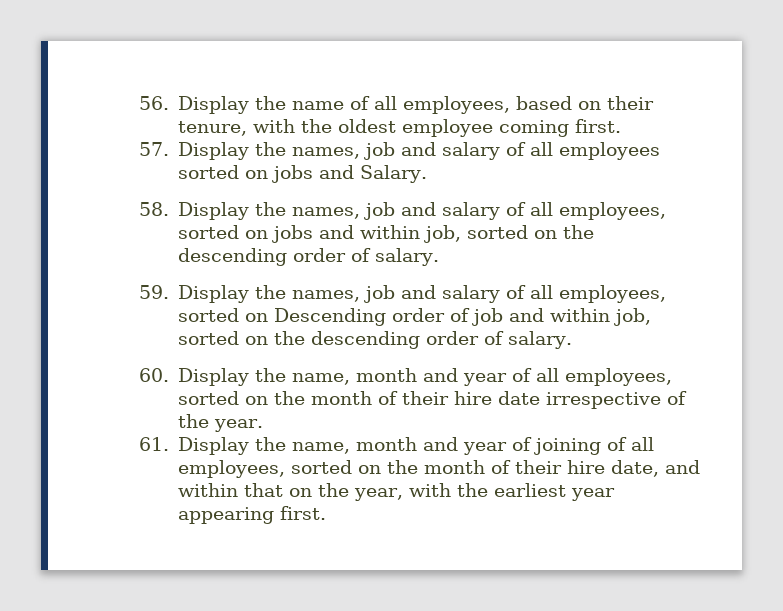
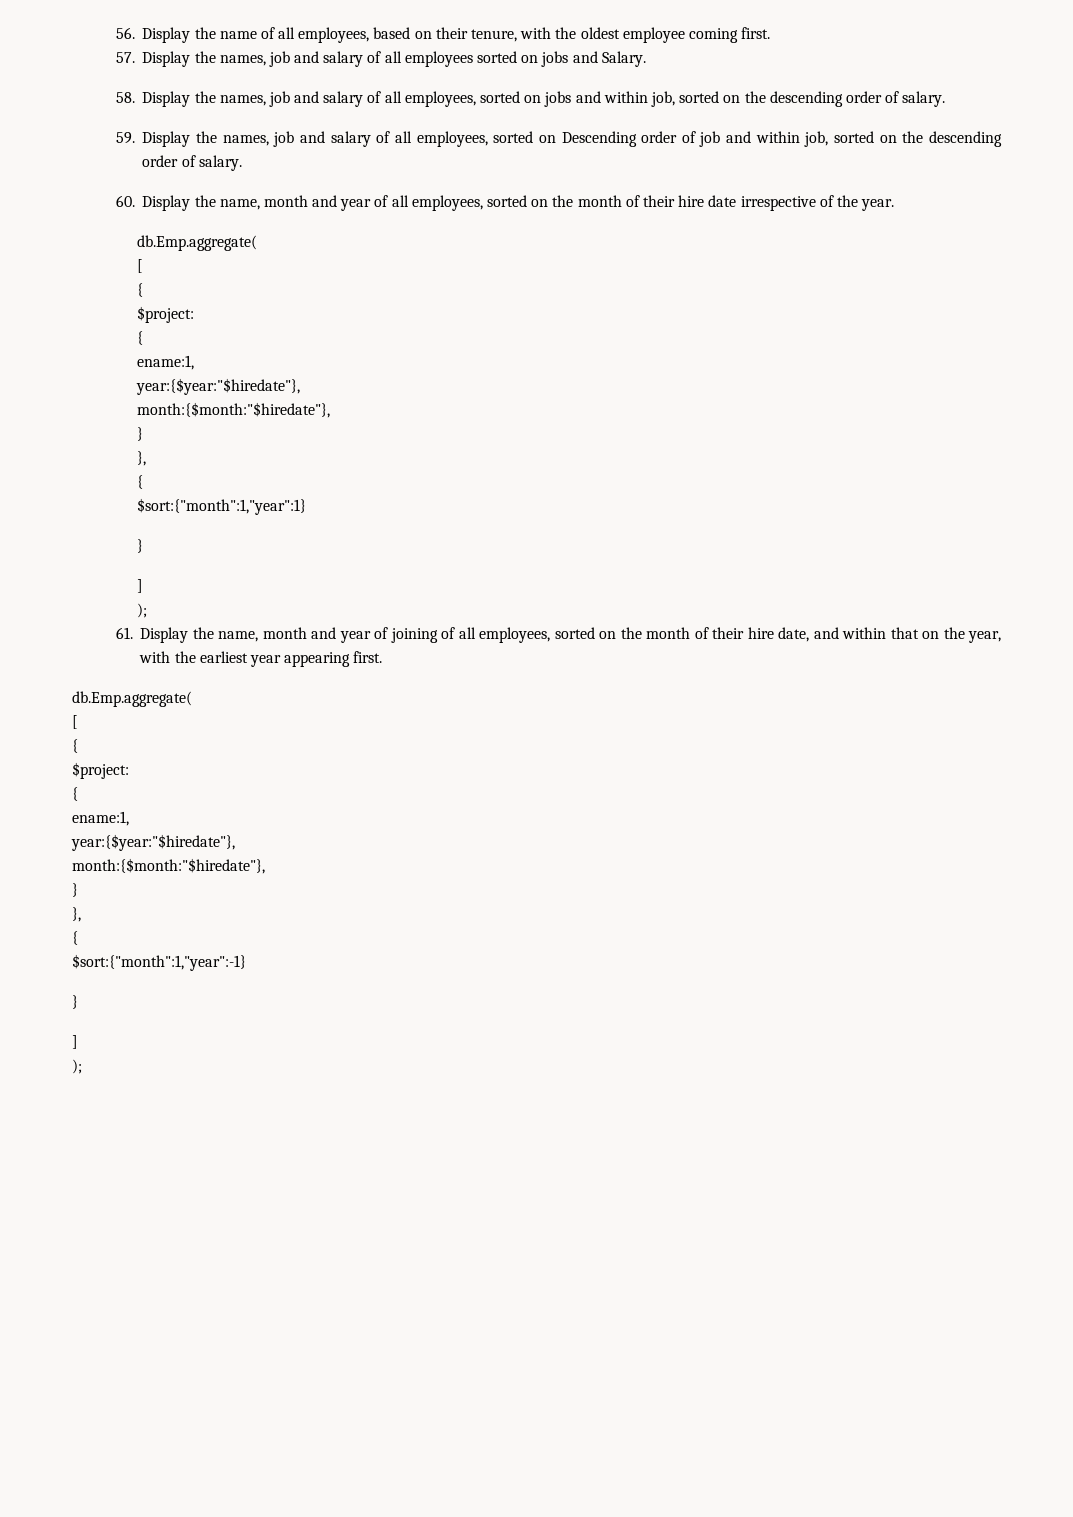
(264, 425) none -> [137,235,258,251] [137,259,144,273] [137,283,144,297] [137,306,195,323] [137,331,144,345] [137,355,195,370] [136,378,301,395] [137,402,331,418] [137,427,144,441] [137,451,147,466] [137,475,144,489] [137,498,307,515] [137,539,144,553] [137,579,144,593] [137,603,148,618] // db.Emp.aggregate( // [ // { // $project: // { // ename:1, // year:{$year:"$hiredate"}, // month:{$month:"$hiredate"}, // } // }, // { // $sort:{"month":1,"year":1} // } // ] // );
(327, 513) none -> [72,691,192,707] [72,715,78,729] [72,739,78,753] [72,762,129,779] [72,787,78,801] [72,811,129,826] [71,834,235,851] [72,858,265,874] [72,883,78,897] [72,907,81,922] [72,931,78,945] [72,954,246,971] [72,995,78,1009] [72,1035,78,1049] [72,1059,82,1074] // db.Emp.aggregate( // [ // { // $project: // { // ename:1, // year:{$year:"$hiredate"}, // month:{$month:"$hiredate"}, // } // }, // { // $sort:{"month":1,"year":-1} // } // ] // );

